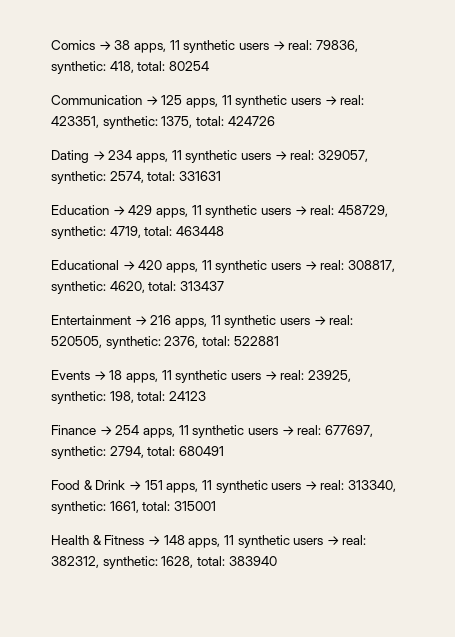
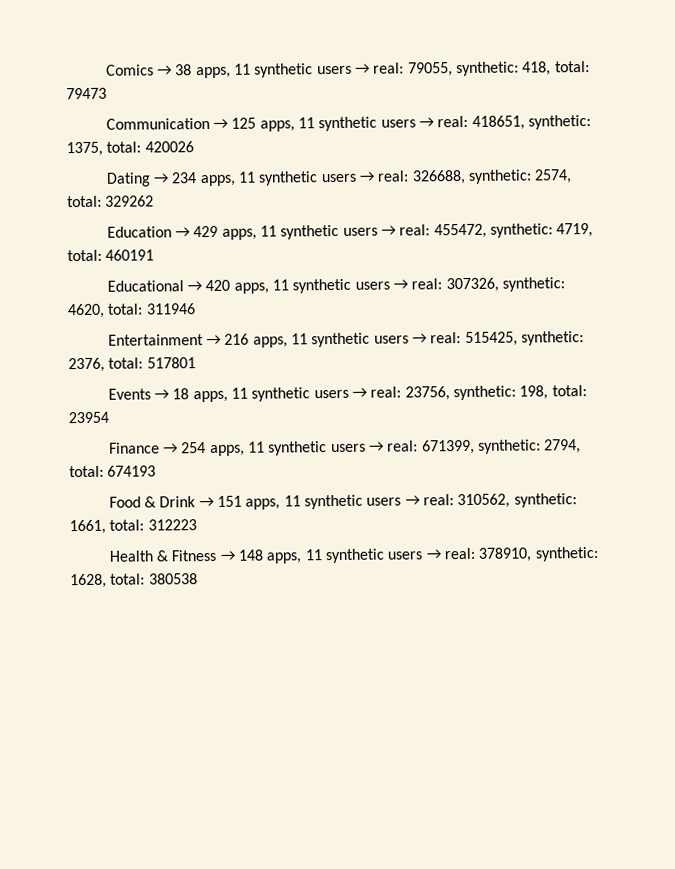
[315,40,358,52] 79836, -> [407,62,453,77] 79055,
[168,61,209,71] 80254 -> [66,87,107,100] 79473
[51,116,99,128] 423351, -> [471,115,525,130] 418651,
[227,116,275,126] 424726 -> [144,141,194,153] 420026
[317,150,368,162] 329057, -> [411,169,466,185] 326688,
[178,171,221,181] 331631 -> [105,195,155,207] 329262
[337,205,388,217] 458729, -> [433,223,487,239] 455472,
[175,226,224,236] 463448 -> [105,249,155,261] 460191
[347,260,395,272] 308817, -> [445,277,499,293] 307326,
[179,281,224,291] 313437 -> [145,303,196,315] 311946
[51,336,102,348] 520505, -> [464,331,518,347] 515425,
[233,336,279,346] 522881 -> [146,357,196,369] 517801
[307,370,351,382] 23925, -> [404,386,450,401] 23756,
[168,391,206,401] 24123 -> [68,411,109,424] 23954
[324,425,373,437] 677697, -> [421,439,475,455] 671399,
[178,446,224,456] 680491 -> [107,465,157,477] 674193
[348,480,397,492] 313340, -> [457,493,511,509] 310562,
[173,501,216,511] 315001 -> [147,519,197,531] 312223
[51,556,99,568] 382312, -> [478,547,533,562] 378910,
[228,556,277,566] 383940 -> [148,573,198,585] 380538

